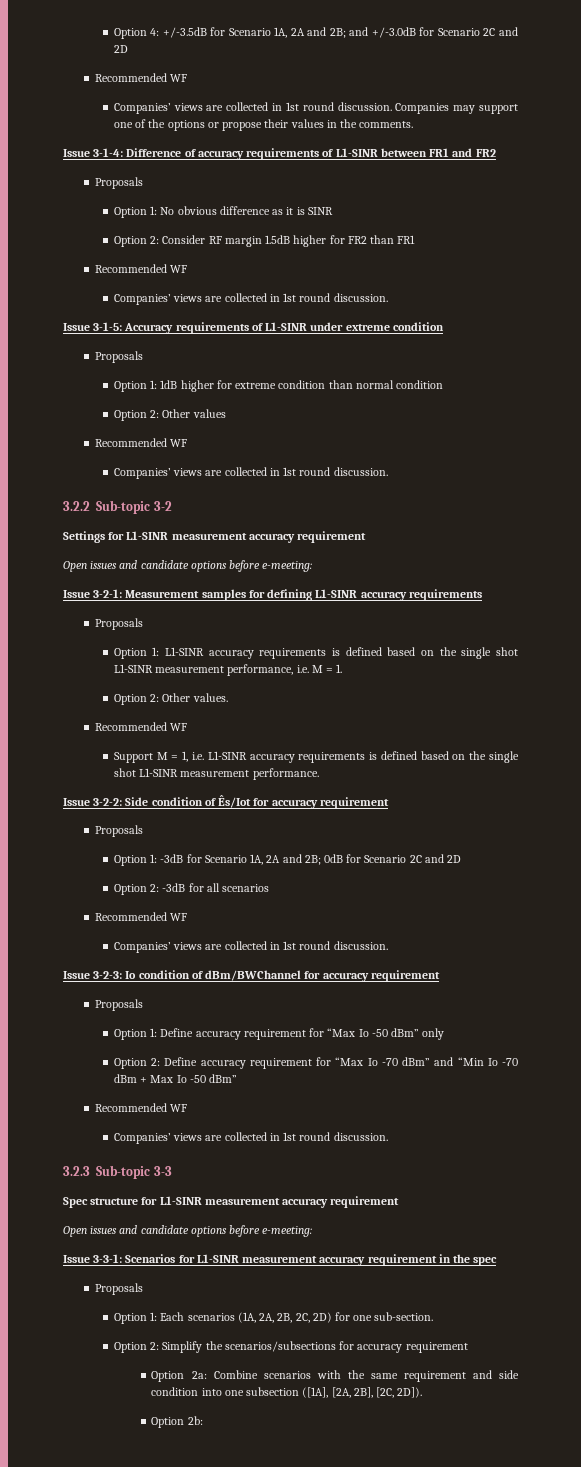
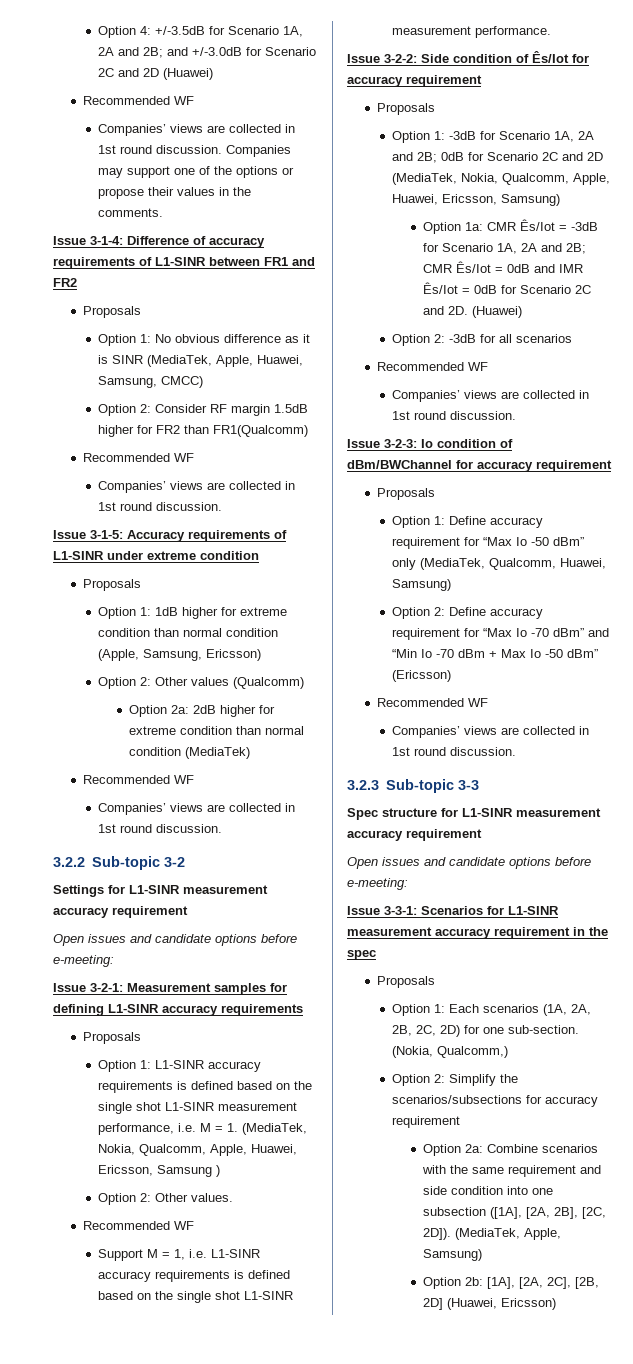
(128, 49) none -> [163,68,214,80] (Huawei)
(333, 211) none -> [147,355,304,367] [98,376,204,388] (MediaTek, Apple, Huawei, Samsung, CMCC)
[397,235,416,244] FR1 -> [213,425,309,437] FR1(Qualcomm)
(443, 384) none -> [98,649,262,661] (Apple, Samsung, Ericsson)
(226, 413) none -> [233,677,305,689] [128,705,275,717] [128,726,304,735] [128,747,250,759] (Qualcomm) // Option 2a: 2dB higher for extreme condition than normal condition (MediaTek)
(343, 668) none -> [242,1123,308,1135] [98,1144,298,1156] [98,1165,221,1177] (MediaTek, Nokia, Qualcomm, Apple, Huawei, Ericsson, Samsung )
(462, 859) none -> [392,173,611,185] [392,194,561,206] [422,219,598,234] [422,243,586,254] [422,261,583,273] [422,282,591,294] [422,306,522,318] (MediaTek, Nokia, Qualcomm, Apple, Huawei, Ericsson, Samsung) // Option 1a: CMR Ês/Iot = -3dB for Scenario 1A, 2A and 2B; CMR Ês/Iot = 0dB and IMR Ês/Iot = 0dB for Scenario 2C and 2D. (Huawei)
(445, 1034) none -> [420,558,607,570] [392,579,452,591] (MediaTek, Qualcomm, Huawei, Samsung)
(238, 1078) none -> [392,670,452,682] (Ericsson)
(434, 1316) none -> [392,1046,509,1058] (Nokia, Qualcomm,)
(423, 1392) none -> [454,1228,561,1240] [422,1249,482,1261] (MediaTek, Apple, Samsung)
(203, 1420) none -> [486,1277,599,1289] [422,1298,556,1310] [1A], [2A, 2C], [2B, 2D] (Huawei, Ericsson)

